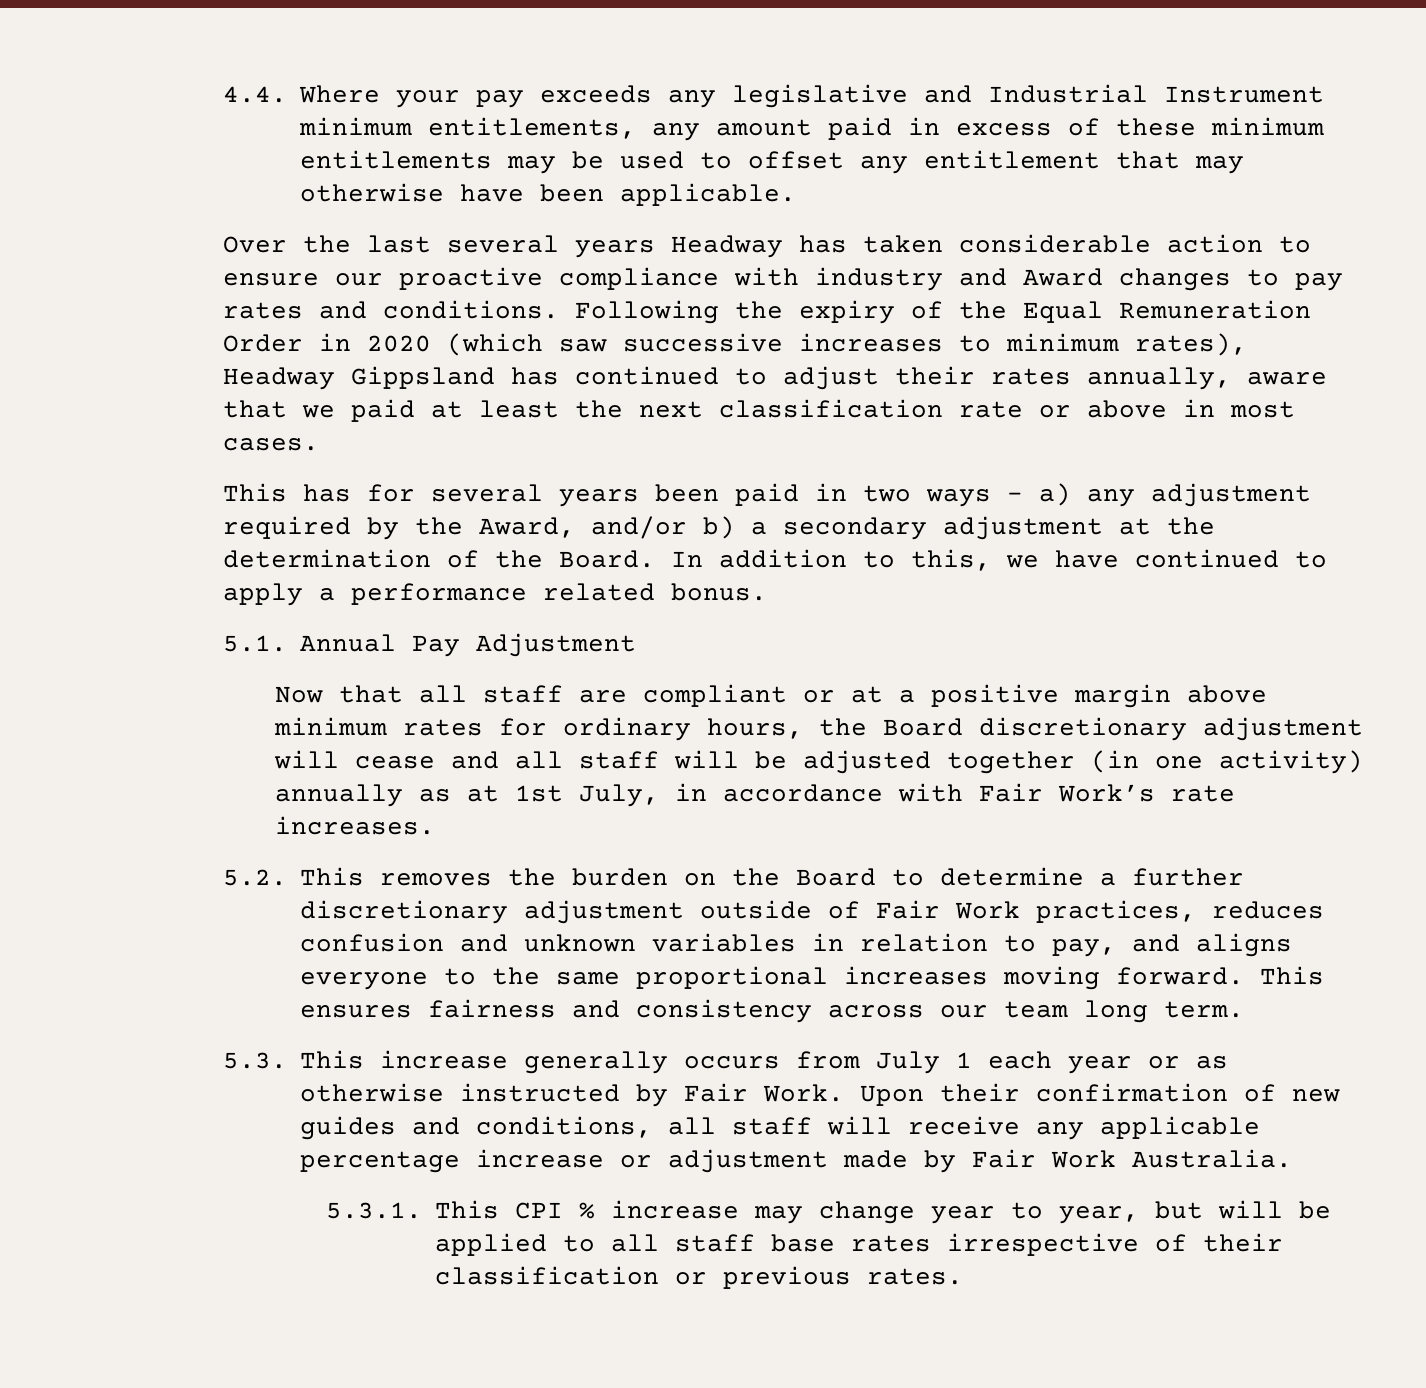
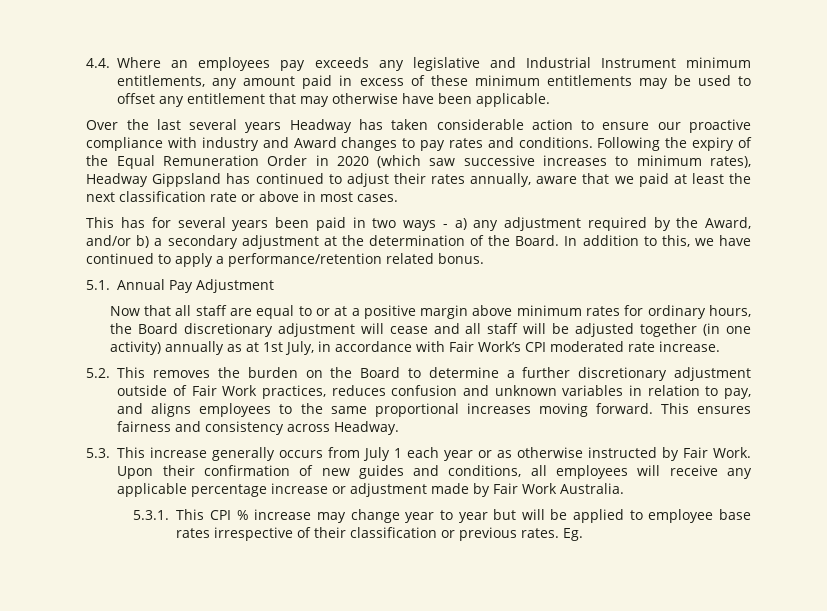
[396,90,461,108] your -> [171,57,271,71] an employees
[351,583,528,605] performance -> [228,253,383,267] performance/retention
[642,684,787,707] compliant -> [256,305,312,319] equal to
[1170,785,1235,802] [274,816,435,835] rate increases. -> [524,341,720,352] CPI moderated rate increase.
[300,972,429,990] everyone -> [199,403,272,417] employees
[940,1000,1245,1023] our team long term. -> [334,421,400,435] Headway.
[732,1117,813,1135] staff -> [556,465,629,479] employees
[1058,1206,1139,1224] year, -> [458,512,488,523] year
[610,1234,755,1252] all staff -> [648,509,714,523] employee
(963, 1276) none -> [563,528,584,541] Eg.

